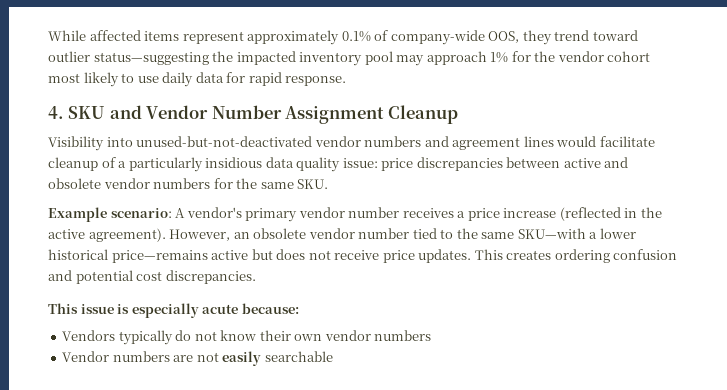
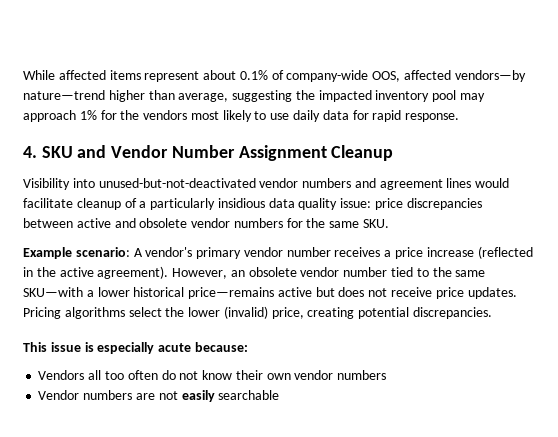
[247,30,340,45] approximately -> [203,70,237,80] about
[522,30,638,45] [48,51,209,65] they trend toward outlier status—suggesting -> [404,70,526,82] [23,90,293,102] affected vendors—by nature—trend higher than average, suggesting
[557,51,651,62] vendor cohort -> [143,110,188,120] vendors
[474,249,678,263] [48,270,163,284] This creates ordering confusion and potential cost -> [23,306,410,319] Pricing algorithms select the lower (invalid) price, creating potential
[118,330,173,345] typically -> [88,370,158,380] all too often

